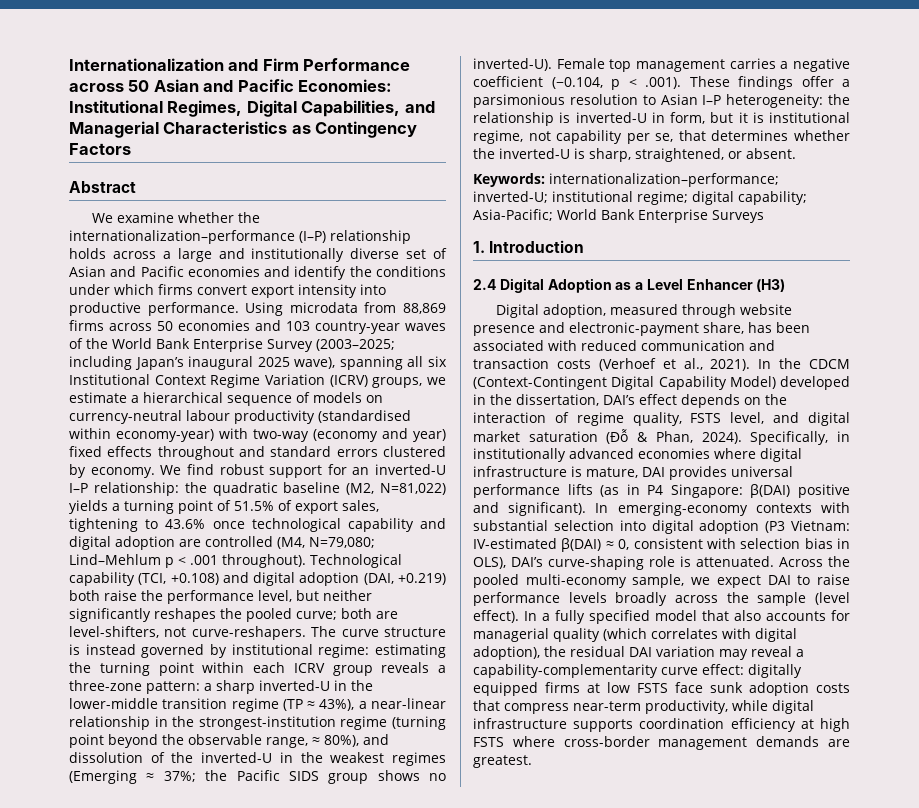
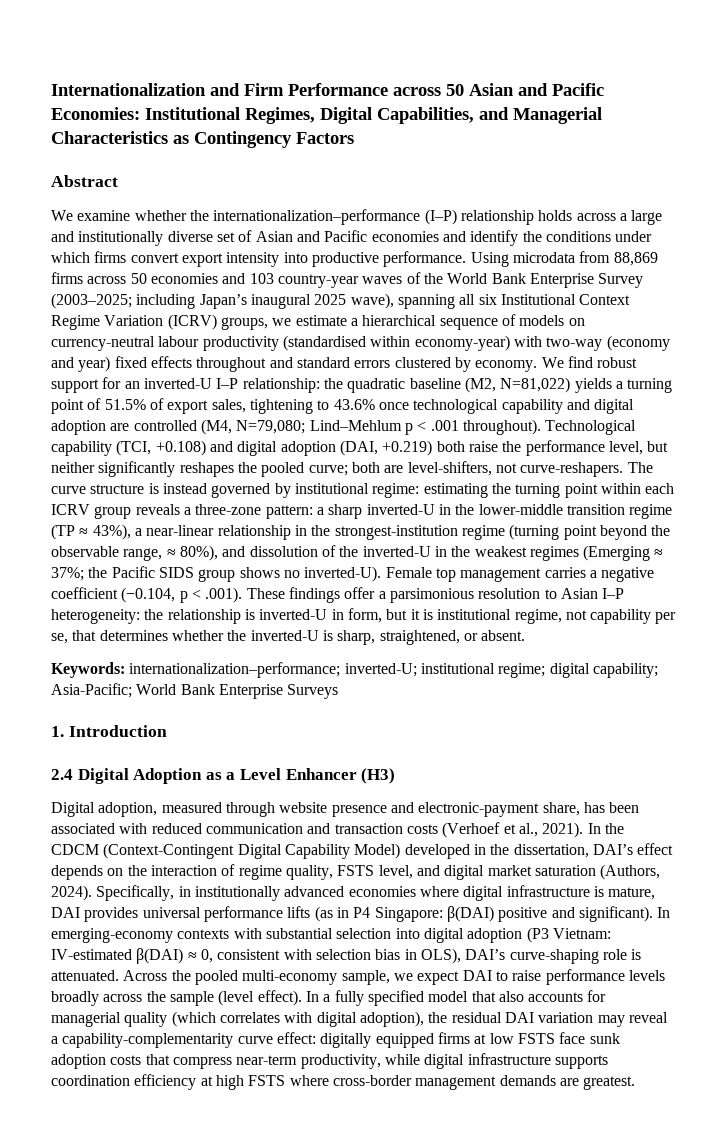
[606,429,693,444] (Đỗ & Phan, -> [600,864,661,880] (Authors,

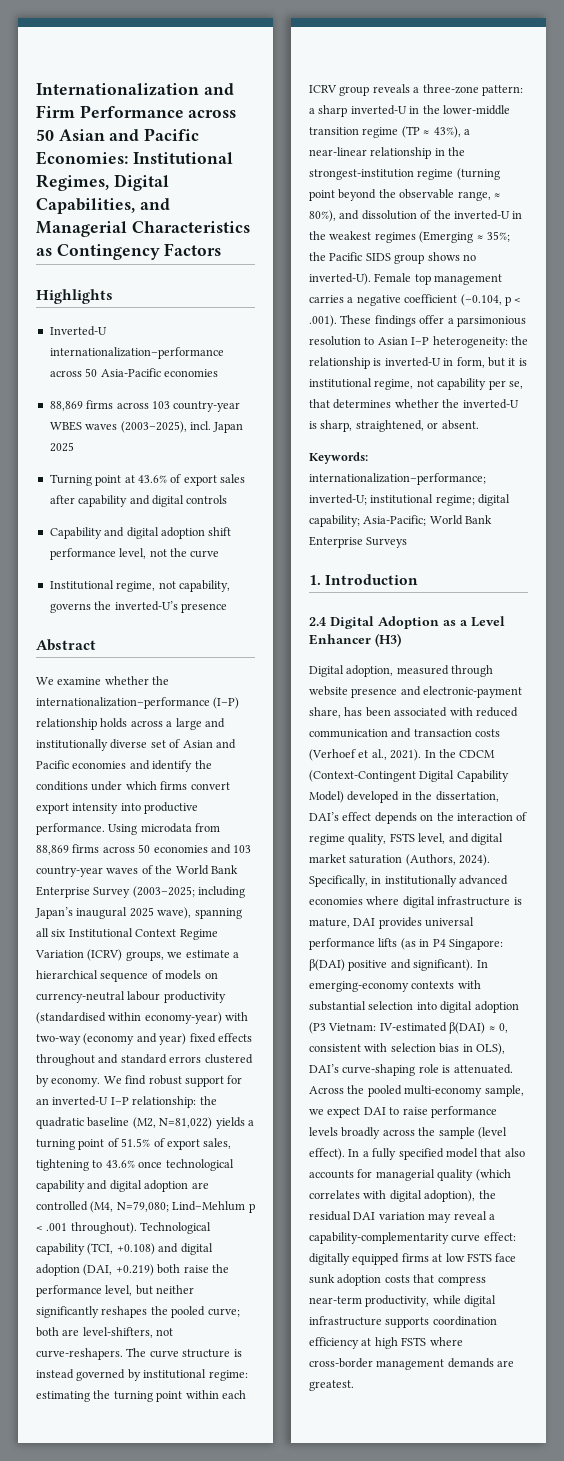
(354, 138) none -> [36,289,113,304] [49,326,107,336] [49,347,224,359] [49,368,218,377] [49,400,241,412] [49,421,244,433] [49,442,74,452] [49,474,245,486] [49,495,228,507] [49,527,232,539] [49,548,220,560] [49,580,230,592] [49,601,227,613] // Highlights // Inverted-U internationalization–performance across 50 Asia-Pacific economies // 88,869 firms across 103 country-year WBES waves (2003–2025), incl. Japan 2025 // Turning point at 43.6% of export sales after capability and digital controls // Capability and digital adoption shift performance level, not the curve // Institutional regime, not capability, governs the inverted-U’s presence
[51,567,84,581] 37%; -> [486,231,510,242] 35%;

